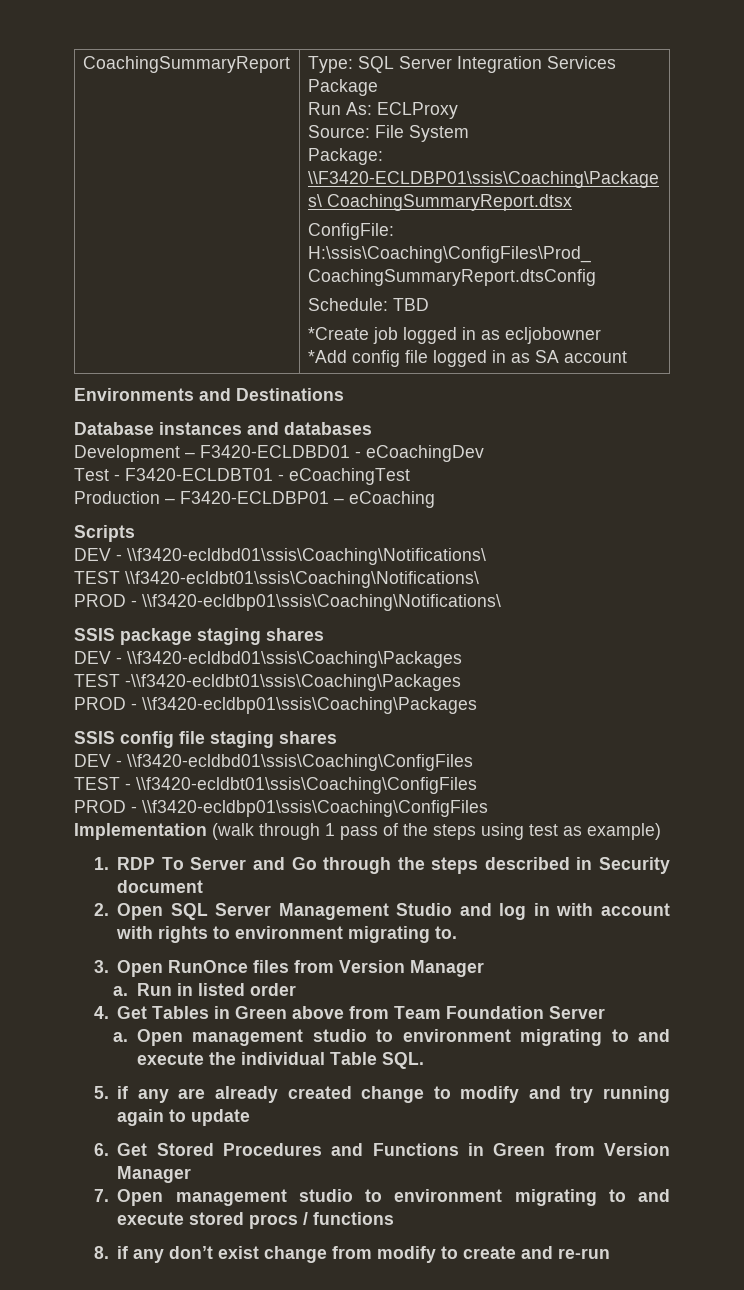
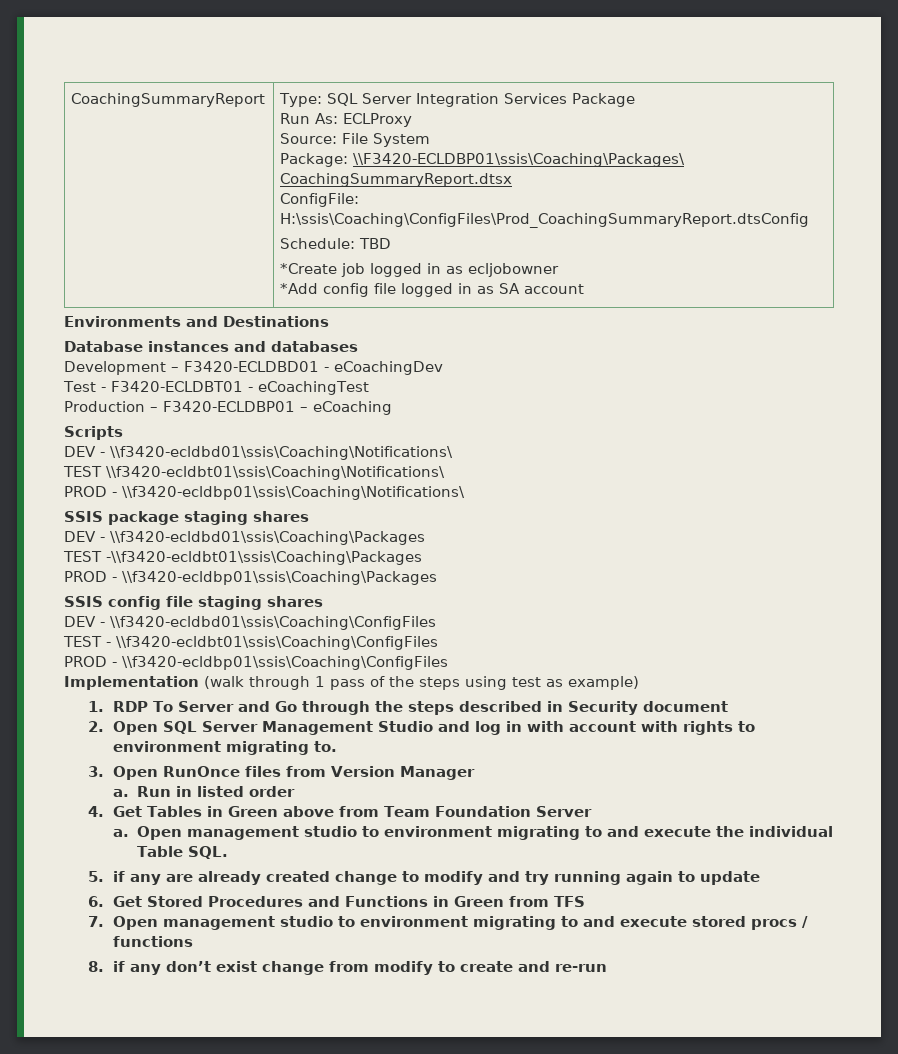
[604,1143,670,1156] [117,1166,192,1183] Version Manager -> [553,896,585,907] TFS

